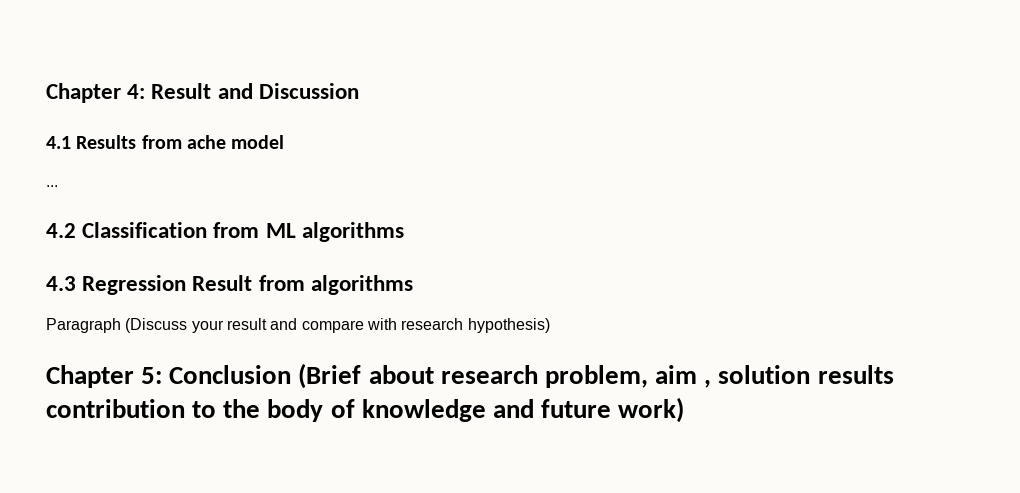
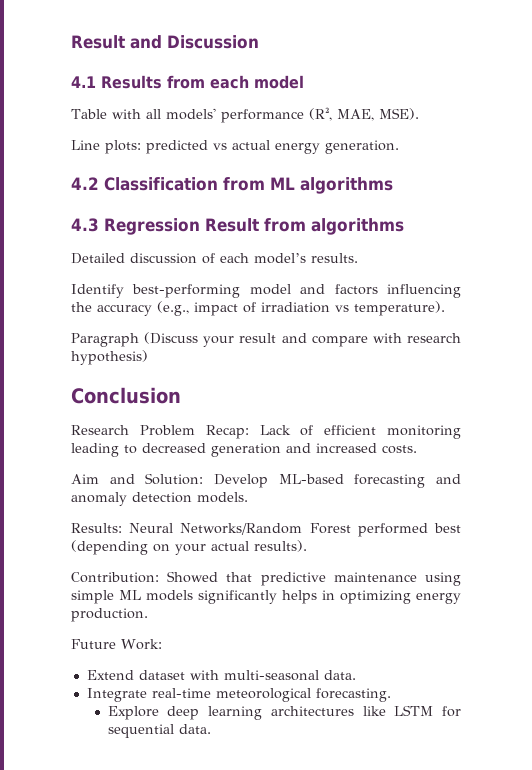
[46,83,146,103] Chapter 4: -> (71, 42) none
[186,135,226,149] ache -> [210,75,249,89] each
[46,185,58,187] ... -> [71,107,419,123] [71,140,399,154] Table with all models' performance (R², MAE, MSE). // Line plots: predicted vs actual energy generation.
(413, 285) none -> [71,253,358,264] [71,284,461,298] [71,301,445,316] // Detailed discussion of each model’s results. // Identify best-performing model and factors influencing the accuracy (e.g., impact of irradiation vs temperature).
[46,365,163,388] Chapter 5: -> (148, 357) none
[298,363,894,389] [46,397,685,423] (Brief about research problem, aim , solution results contribution to the body of knowledge and future work) -> [71,425,461,439] [71,443,417,457] [71,473,461,488] [71,492,248,506] [71,523,461,537] [71,540,307,555] [71,571,461,586] [71,590,461,604] [71,608,148,622] [71,639,162,650] [86,670,356,681] [86,688,391,702] [107,705,461,720] [107,724,211,738] // Research Problem Recap: Lack of efficient monitoring leading to decreased generation and increased costs. // Aim and Solution: Develop ML-based forecasting and anomaly detection models. // Results: Neural Networks/Random Forest performed best (depending on your actual results). // Contribution: Showed that predictive maintenance using simple ML models significantly helps in optimizing energy production. // Future Work: // Extend dataset with multi-seasonal data. // Integrate real-time meteorological forecasting. // Explore deep learning architectures like LSTM for sequential data.

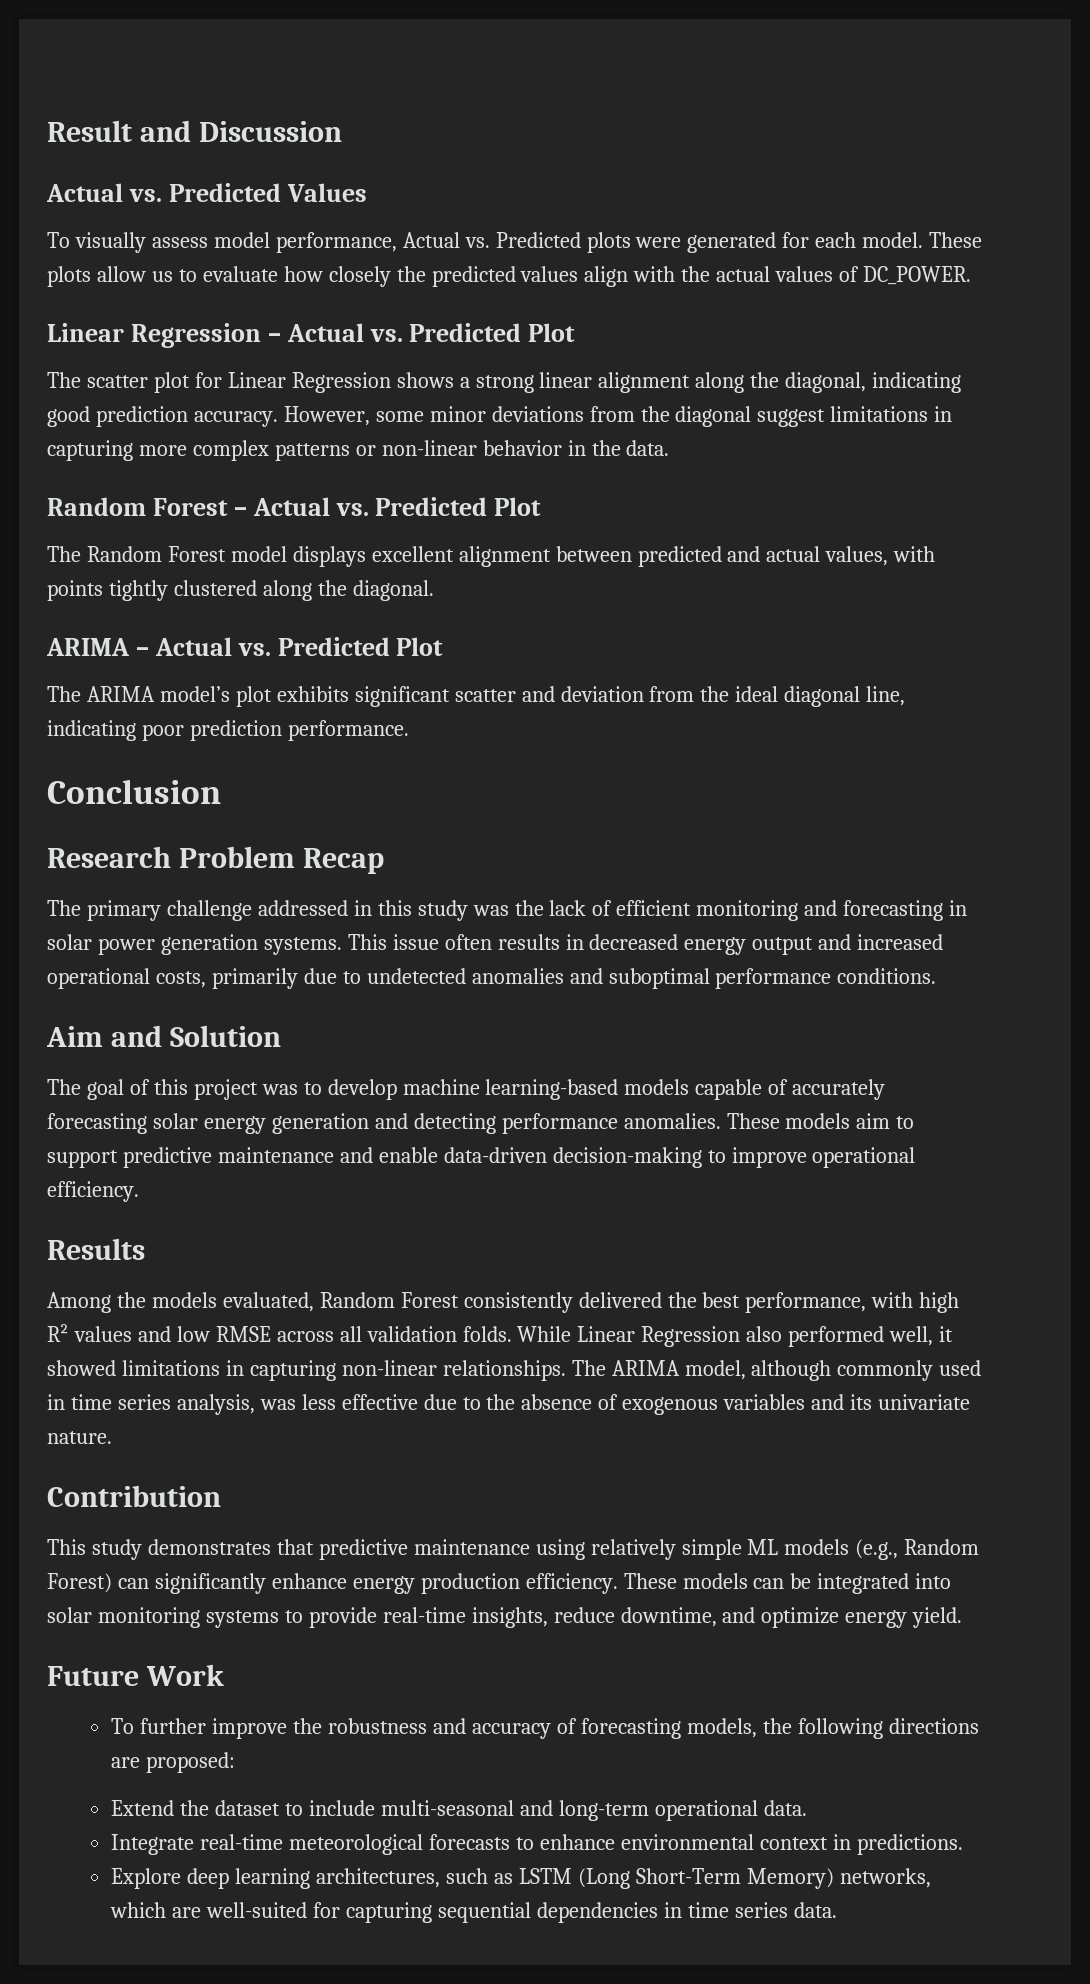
[71,75,304,89] [71,107,419,123] [71,140,399,154] [71,177,393,194] [71,218,404,235] [71,253,358,264] [71,284,461,298] [71,301,445,316] [71,332,461,347] [71,350,148,365] [71,387,181,404] [71,425,461,439] [71,443,417,457] [71,473,461,488] [71,492,248,506] [71,523,461,537] [71,540,307,555] [71,571,219,583] 4.1 Results from each model // Table with all models' performance (R², MAE, MSE). // Line plots: predicted vs actual energy generation. // 4.2 Classification from ML algorithms // 4.3 Regression Result from algorithms // Detailed discussion of each model’s results. // Identify best-performing model and factors influencing the accuracy (e.g., impact of irradiation vs temperature). // Paragraph (Discuss your result and compare with research hypothesis) // Conclusion // Research Problem Recap: Lack of efficient monitoring leading to decreased generation and increased costs. // Aim and Solution: Develop ML-based forecasting and anomaly detection models. // Results: Neural Networks/Random Forest performed best (depending on your actual results). // Contribution: Showed -> [46,183,367,202] [47,232,983,253] [47,266,972,287] [47,323,576,348] [47,372,962,393] [47,406,953,427] [47,440,670,461] [47,497,542,516] [47,546,936,567] [47,580,434,601] [46,637,444,656] [47,686,906,707] [47,720,409,741] [47,779,221,804] [47,846,384,874] [47,900,968,921] [47,934,944,955] [47,968,937,989] [46,1025,281,1047] [47,1079,886,1100] [47,1113,915,1134] [47,1147,916,1168] [47,1181,139,1202] [47,1238,145,1260] [47,1292,960,1313] [47,1324,954,1347] [47,1360,982,1381] [47,1394,971,1415] [47,1431,112,1444] [47,1485,221,1507] [47,1539,271,1560] Actual vs. Predicted Values // To visually assess model performance, Actual vs. Predicted plots were generated for each model. These plots allow us to evaluate how closely the predicted values align with the actual values of DC_POWER. // Linear Regression – Actual vs. Predicted Plot // The scatter plot for Linear Regression shows a strong linear alignment along the diagonal, indicating good prediction accuracy. However, some minor deviations from the diagonal suggest limitations in capturing more complex patterns or non-linear behavior in the data. // Random Forest – Actual vs. Predicted Plot // The Random Forest model displays excellent alignment between predicted and actual values, with points tightly clustered along the diagonal. // ARIMA – Actual vs. Predicted Plot // The ARIMA model’s plot exhibits significant scatter and deviation from the ideal diagonal line, indicating poor prediction performance. // Conclusion // Research Problem Recap // The primary challenge addressed in this study was the lack of efficient monitoring and forecasting in solar power generation systems. This issue often results in decreased energy output and increased operational costs, primarily due to undetected anomalies and suboptimal performance conditions. // Aim and Solution // The goal of this project was to develop machine learning-based models capable of accurately forecasting solar energy generation and detecting performance anomalies. These models aim to support predictive maintenance and enable data-driven decision-making to improve operational efficiency. // Results // Among the models evaluated, Random Forest consistently delivered the best performance, with high R² values and low RMSE across all validation folds. While Linear Regression also performed well, it showed limitations in capturing non-linear relationships. The ARIMA model, although commonly used in time series analysis, was less effective due to the absence of exogenous variables and its univariate nature. // Contribution // This study demonstrates
(461, 579) none -> [590,1539,676,1560] relatively
[198,590,461,604] [71,608,148,622] [71,639,162,650] [86,670,356,681] [86,688,391,702] [107,705,461,720] [107,724,174,738] significantly helps in optimizing energy production. // Future Work: // Extend dataset with multi-seasonal data. // Integrate real-time meteorological forecasting. // Explore deep learning architectures like LSTM for sequential -> [855,1539,980,1560] [47,1573,952,1594] [47,1607,963,1628] [47,1664,224,1686] [111,1718,979,1739] [111,1752,236,1773] [111,1800,807,1821] [111,1834,963,1855] [111,1868,931,1889] [110,1902,788,1923] (e.g., Random Forest) can significantly enhance energy production efficiency. These models can be integrated into solar monitoring systems to provide real-time insights, reduce downtime, and optimize energy yield. // Future Work // To further improve the robustness and accuracy of forecasting models, the following directions are proposed: // Extend the dataset to include multi-seasonal and long-term operational data. // Integrate real-time meteorological forecasts to enhance environmental context in predictions. // Explore deep learning architectures, such as LSTM (Long Short-Term Memory) networks, which are well-suited for capturing sequential dependencies in time series

